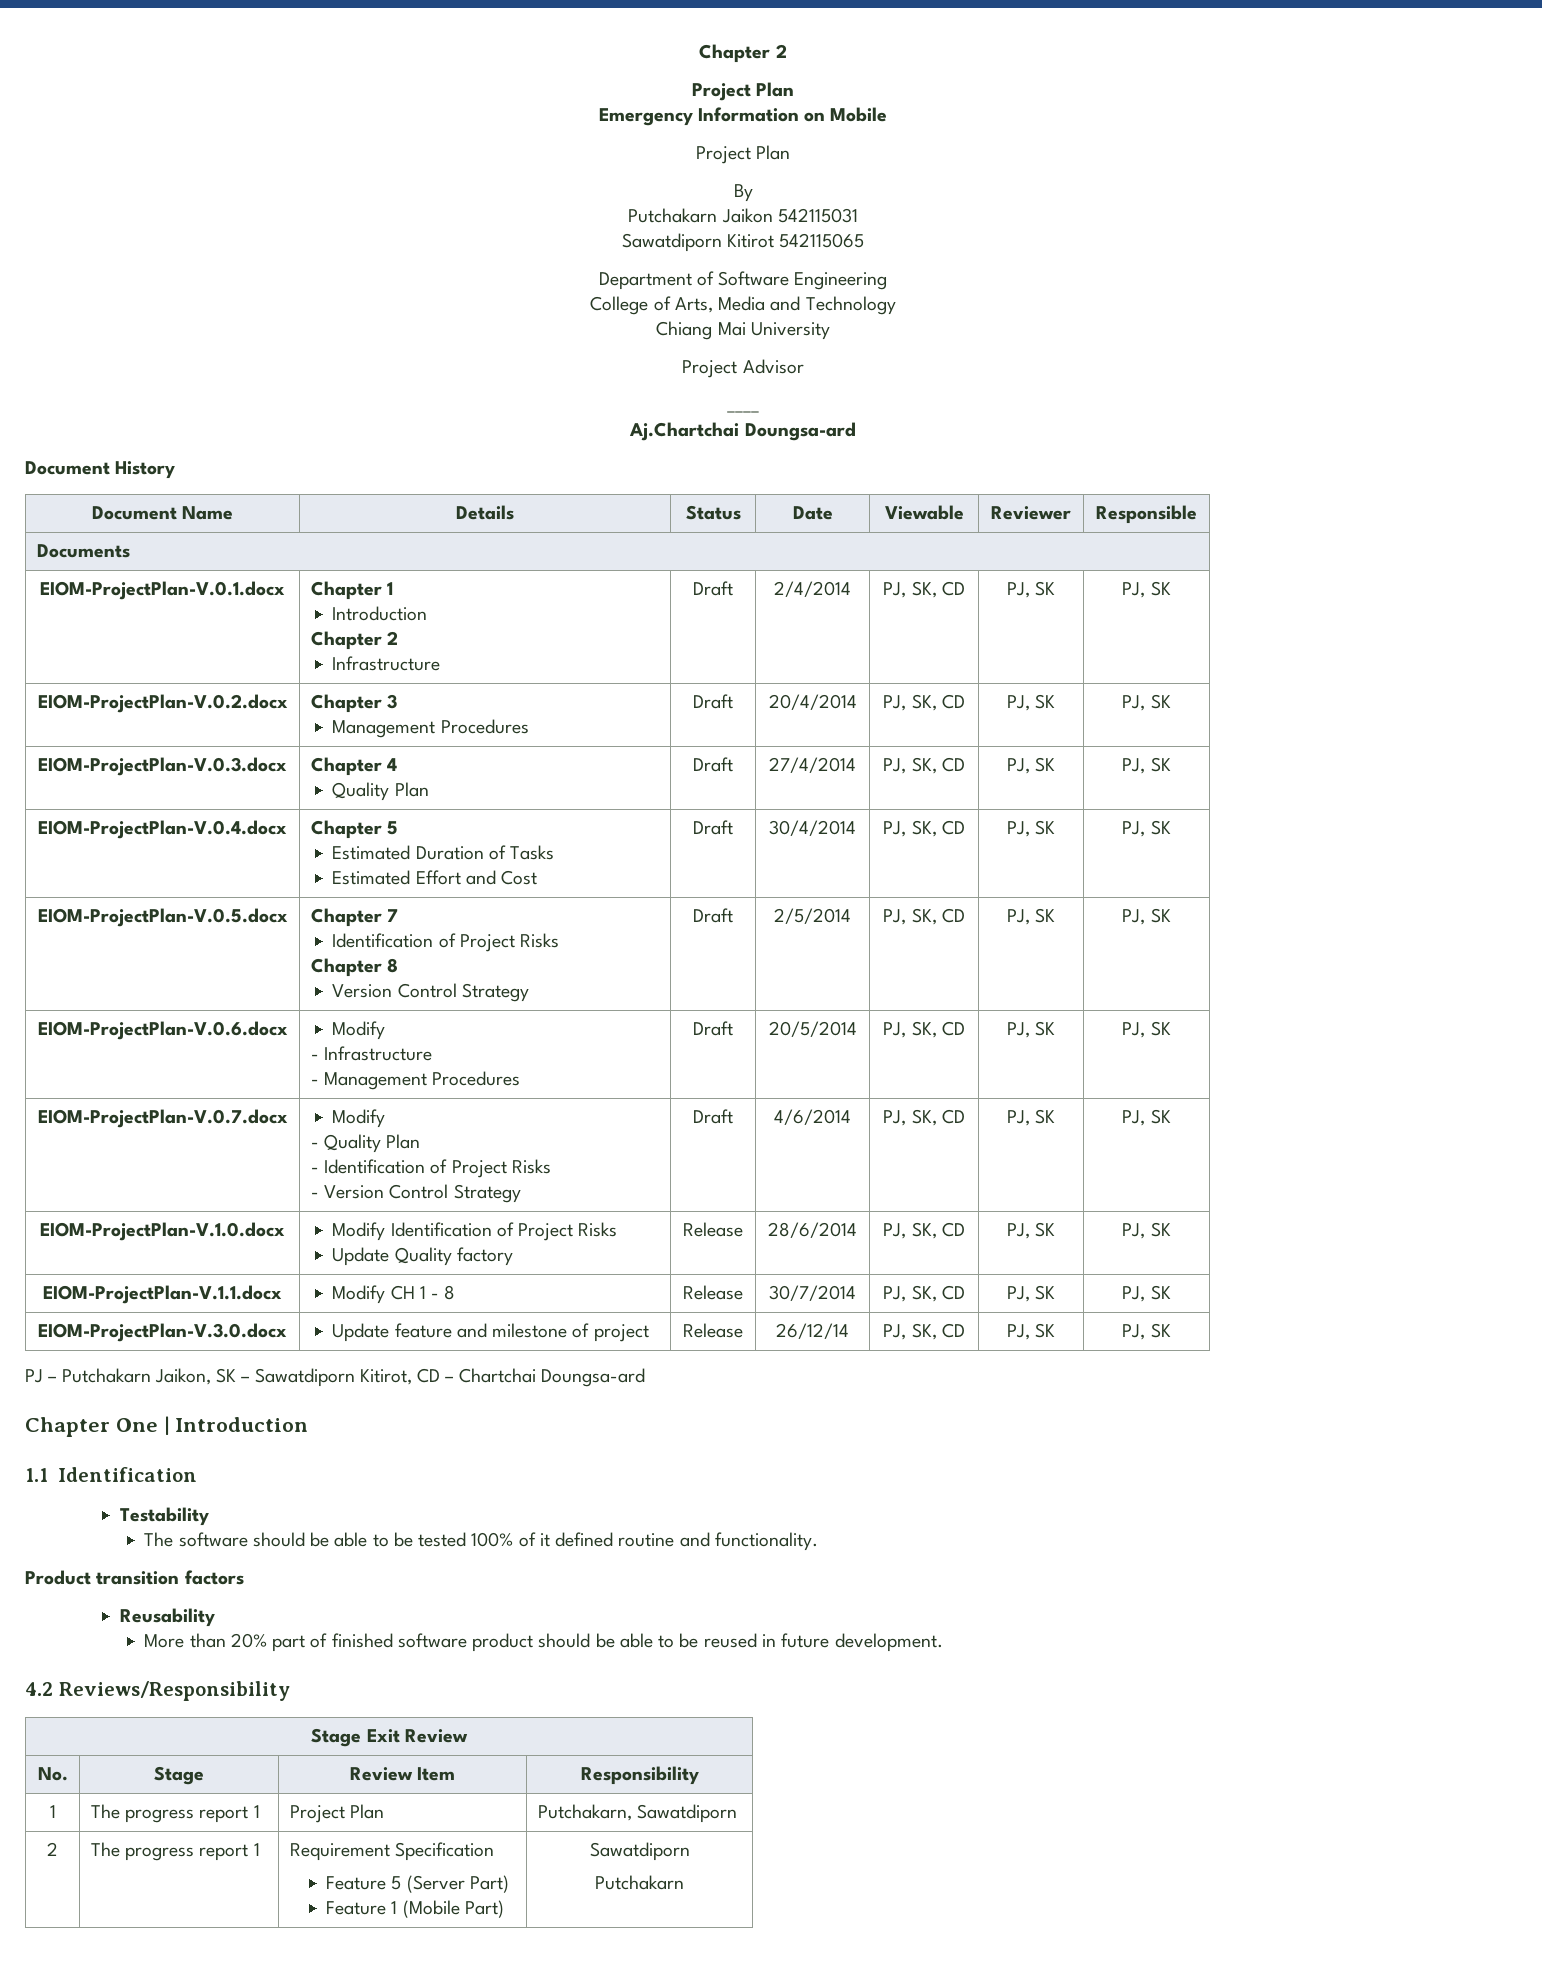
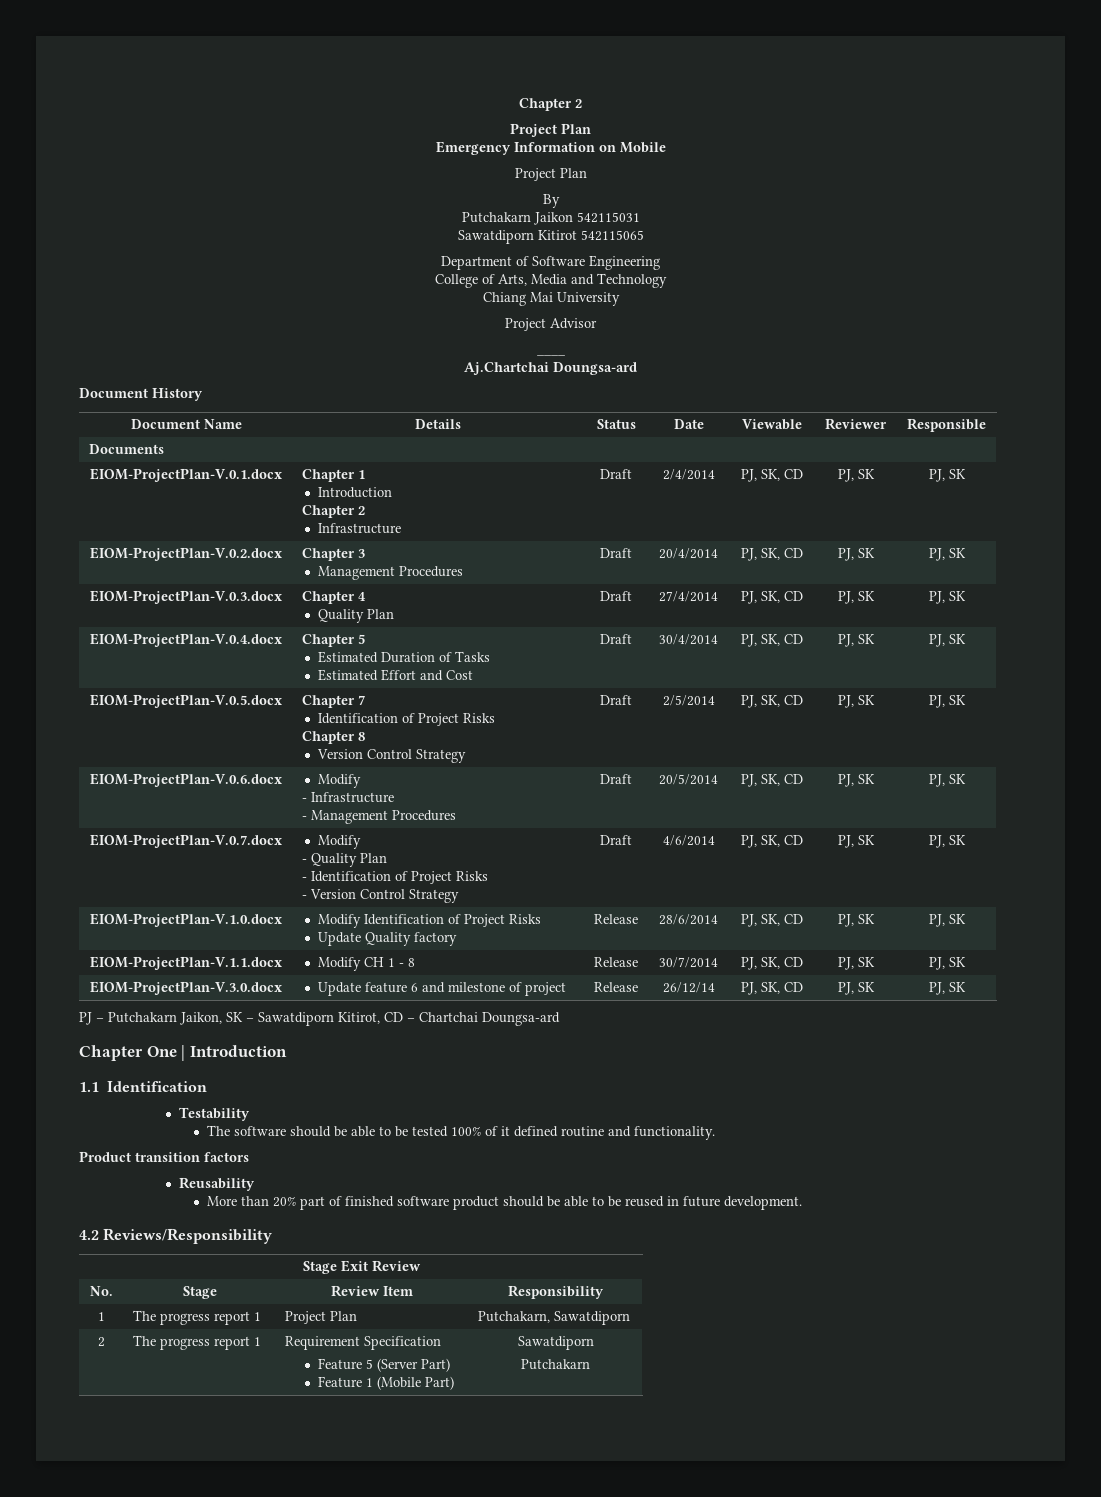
(452, 1330) none -> [411,983,419,992] 6

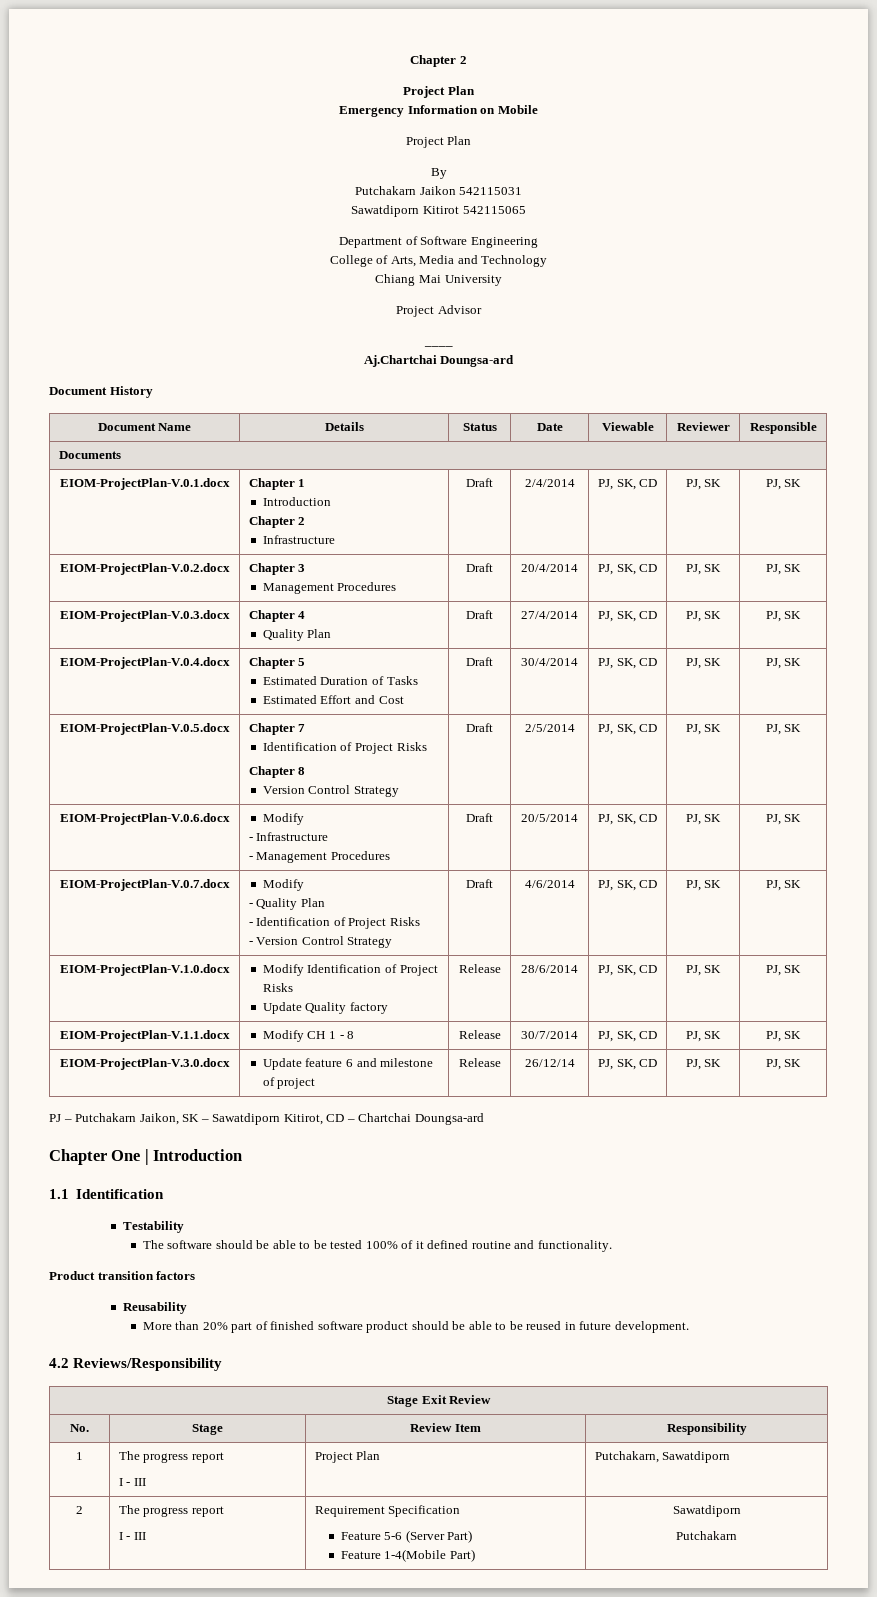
[254,1312,262,1321] 1 -> [118,1478,146,1486] // I - III
[254,1337,262,1346] 1 -> [118,1532,146,1540] // I - III
[365,1359,373,1369] 5 -> [384,1532,403,1540] 5-6
[365,1376,421,1390] 1 (Mobile -> [384,1549,447,1562] 1-4(Mobile

